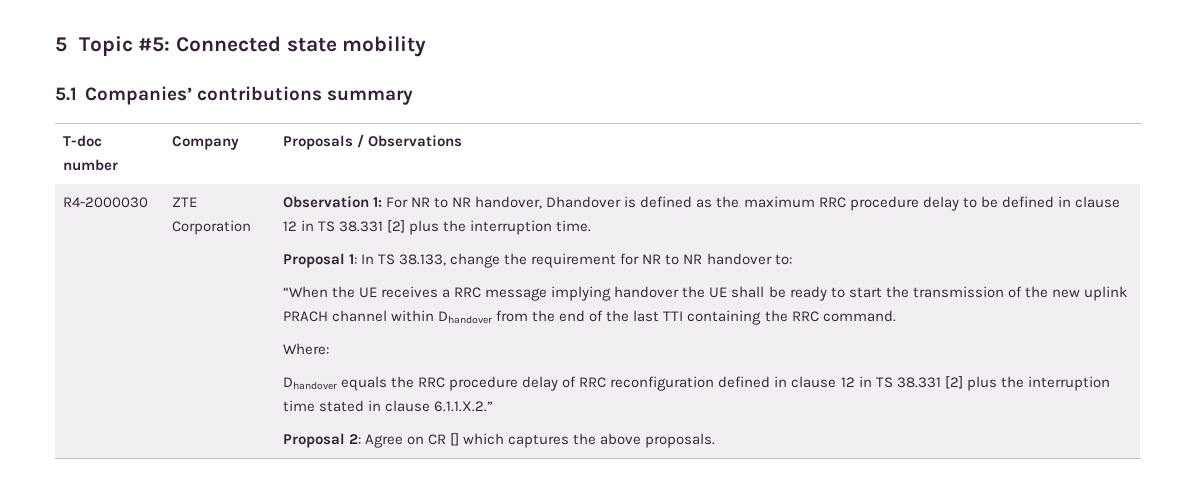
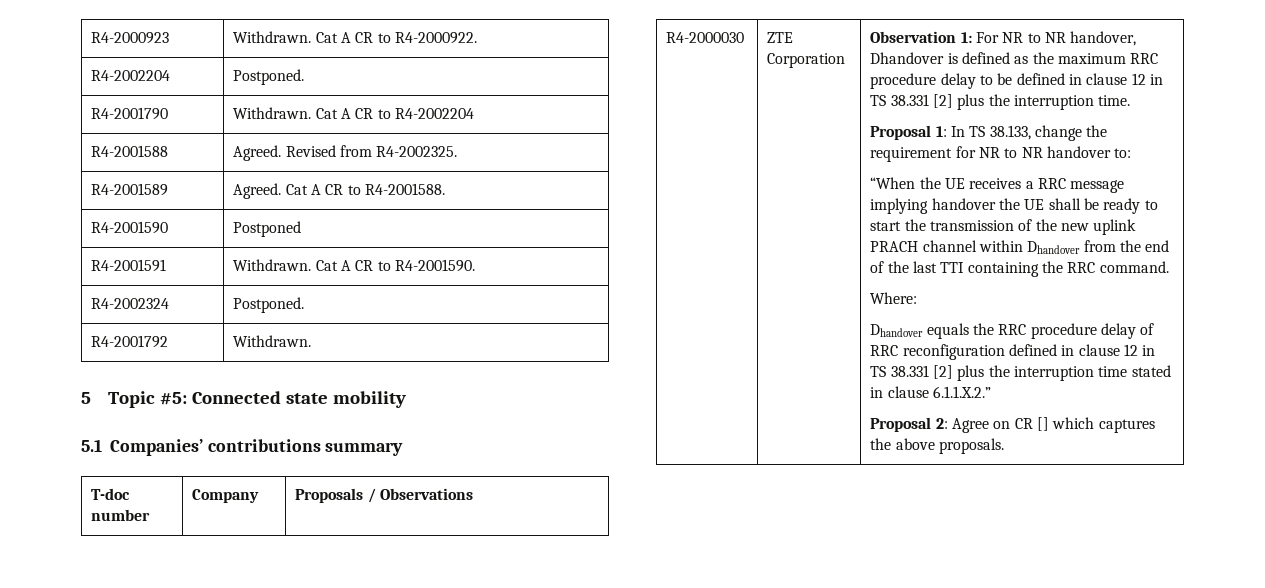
(55, 44) none -> [91,32,170,44] [233,31,477,44] [91,70,171,81] [233,69,305,85] [91,107,169,120] [233,107,474,119] [91,145,169,157] [233,145,458,161] [91,183,169,196] [233,183,445,199] [91,221,169,234] [233,221,302,237] [91,259,167,272] [233,259,475,272] [91,298,170,309] [233,297,305,313] [91,335,169,348] [233,335,312,347] R4-2000923 | Withdrawn. Cat A CR to R4-2000922. // R4-2002204 | Postponed. // R4-2001790 | Withdrawn. Cat A CR to R4-2002204 // R4-2001588 | Agreed. Revised from R4-2002325. // R4-2001589 | Agreed. Cat A CR to R4-2001588. // R4-2001590 | Postponed // R4-2001591 | Withdrawn. Cat A CR to R4-2001590. // R4-2002324 | Postponed. // R4-2001792 | Withdrawn. //

